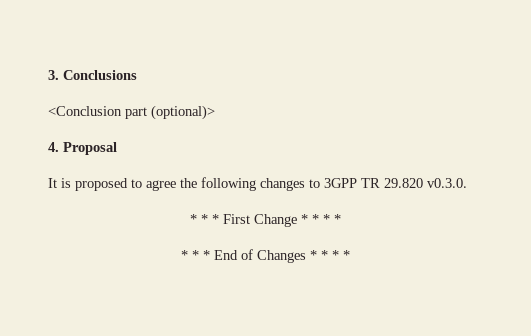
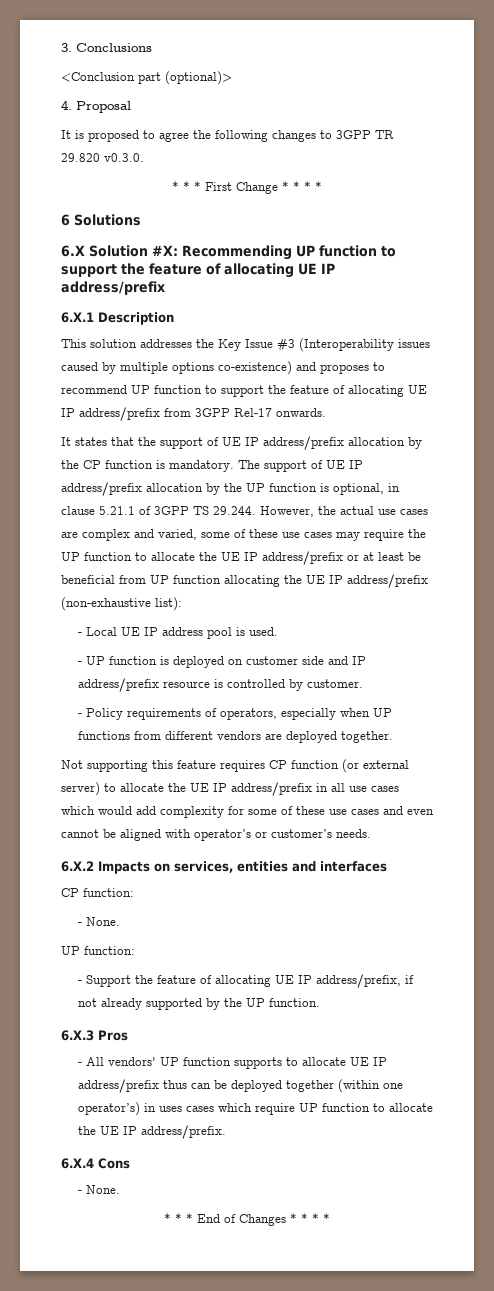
(341, 219) none -> [61,214,141,226] [61,245,396,260] [61,263,335,278] [61,281,165,295] [61,312,174,325] [61,338,430,352] [61,361,385,375] [61,385,427,397] [61,407,326,421] [61,436,422,450] [61,460,363,472] [61,482,400,496] [61,506,428,517] [61,529,426,541] [61,551,421,565] [61,574,428,588] [61,597,182,611] [77,627,278,639] [77,656,366,668] [77,678,363,692] [77,708,392,720] [77,731,393,743] [61,759,409,773] [61,782,399,796] [61,806,434,818] [61,829,371,841] [61,861,387,874] [61,888,134,897] [77,917,120,926] [61,946,135,955] [77,974,414,988] [77,998,320,1010] [61,1030,128,1041] [77,1057,387,1069] [77,1079,403,1093] [77,1102,433,1116] [77,1125,226,1139] [61,1158,130,1169] [77,1185,120,1194] // 6 Solutions // 6.X Solution #X: Recommending UP function to support the feature of allocating UE IP address/prefix // 6.X.1 Description // This solution addresses the Key Issue #3 (Interoperability issues caused by multiple options co-existence) and proposes to recommend UP function to support the feature of allocating UE IP address/prefix from 3GPP Rel-17 onwards. // It states that the support of UE IP address/prefix allocation by the CP function is mandatory. The support of UE IP address/prefix allocation by the UP function is optional, in clause 5.21.1 of 3GPP TS 29.244. However, the actual use cases are complex and varied, some of these use cases may require the UP function to allocate the UE IP address/prefix or at least be beneficial from UP function allocating the UE IP address/prefix (non-exhaustive list): // - Local UE IP address pool is used. // - UP function is deployed on customer side and IP address/prefix resource is controlled by customer. // - Policy requirements of operators, especially when UP functions from different vendors are deployed together. // Not supporting this feature requires CP function (or external server) to allocate the UE IP address/prefix in all use cases which would add complexity for some of these use cases and even cannot be aligned with operator’s or customer’s needs. // 6.X.2 Impacts on services, entities and interfaces // CP function: // - None. // UP function: // - Support the feature of allocating UE IP address/prefix, if not already supported by the UP function. // 6.X.3 Pros // - All vendors' UP function supports to allocate UE IP address/prefix thus can be deployed together (within one operator’s) in uses cases which require UP function to allocate the UE IP address/prefix. // 6.X.4 Cons // - None.

